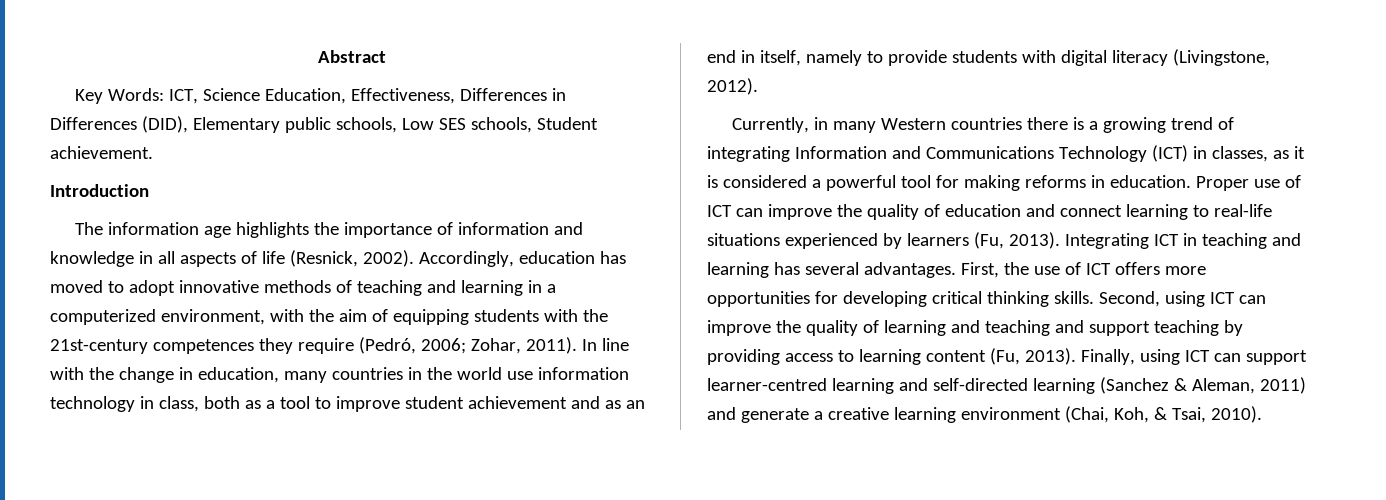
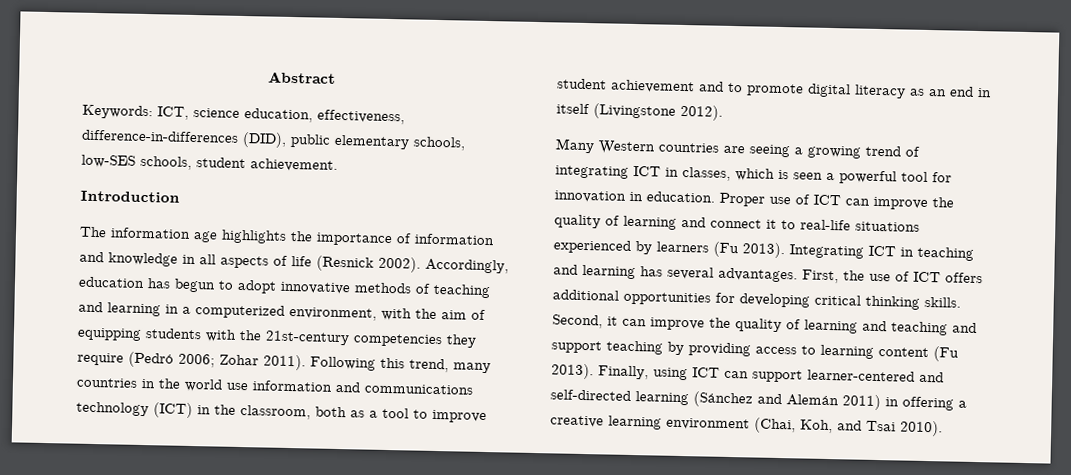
[74,88,566,104] [50,116,598,133] Key Words: ICT, Science Education, Effectiveness, Differences in Differences (DID), Elementary public schools, Low SES schools, Student -> [82,104,405,125] [81,129,466,151] [81,154,246,170] Keywords: ICT, science education, effectiveness, difference-in-differences (DID), public elementary schools, low-SES schools, student
[289,250,358,267] (Resnick, -> [316,255,374,272] (Resnick
[50,280,103,293] moved -> [174,278,216,293] begun
[152,339,254,354] competences -> [353,333,442,348] competencies
[358,337,629,354] [50,367,279,383] (Pedró, 2006; Zohar, 2011). In line with the change in education, -> [128,351,449,373] (Pedró 2006; Zohar 2011). Following this trend,
[50,396,199,412] technology in class, -> [335,381,473,395] [76,401,311,420] and communications technology (ICT) in the classroom,
[604,400,645,409] [707,49,1270,66] [707,78,758,95] [731,117,1084,133] as an end in itself, namely to provide students with digital literacy (Livingstone, 2012). // Currently, in many Western countries there is -> [728,82,992,99] [556,103,723,121] [555,138,790,158] to promote digital literacy as an end in itself (Livingstone 2012). // Many Western countries are seeing
[794,145,1305,162] [707,175,807,188] Information and Communications Technology (ICT) in classes, as it is considered -> [633,165,823,181] ICT in classes, which is seen
[963,175,1086,191] making reforms -> [554,190,626,203] innovation
[944,204,1021,217] education -> [623,215,677,230] learning
[1125,204,1188,220] learning -> [766,219,777,229] it
[973,232,1004,249] (Fu, -> [713,241,739,258] (Fu
[1164,266,1206,275] more -> [552,289,619,301] additional
[1164,291,1235,307] using ICT -> [607,316,618,326] it
[989,348,1020,365] (Fu, -> [933,346,959,362] (Fu
[707,378,894,394] learner-centred learning -> [807,369,915,382] learner-centered
[1099,377,1306,394] [707,407,809,423] (Sanchez & Aleman, 2011) and generate -> [693,391,954,411] (Sánchez and Alemán 2011) in offering
[1153,407,1206,423] & Tsai, -> [837,420,896,432] and Tsai

